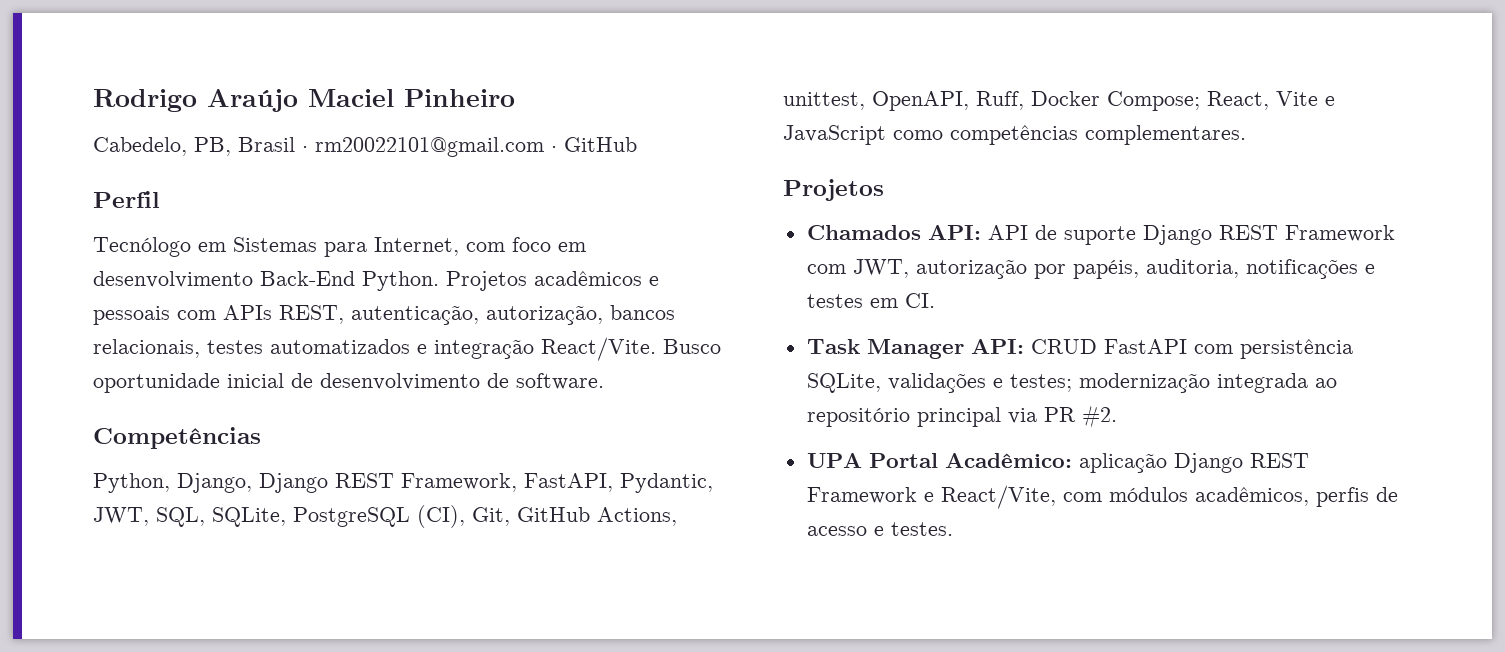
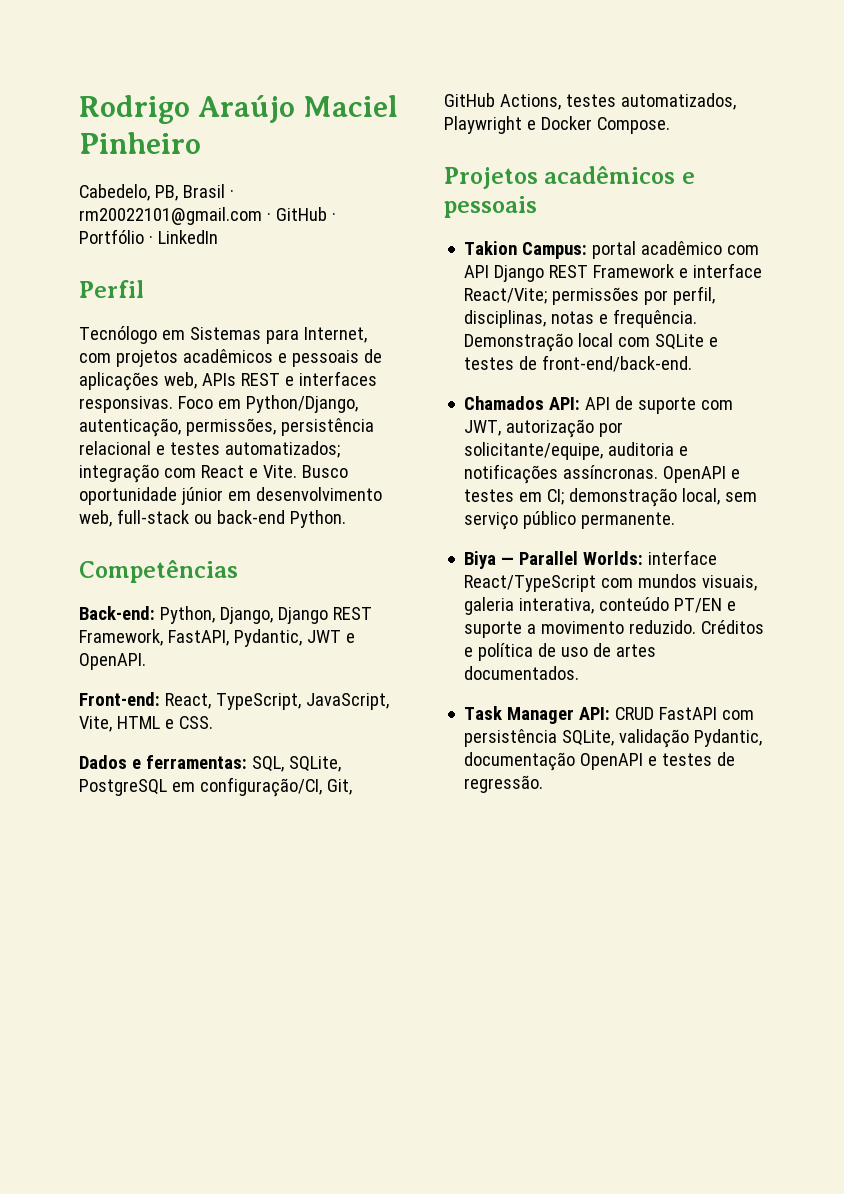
(637, 144) none -> [331,213,336,221] [79,229,218,244] · Portfólio · LinkedIn
[512,237,586,252] [93,271,659,291] [93,305,675,325] [93,337,721,361] [93,373,604,393] foco em desenvolvimento Back-End Python. Projetos acadêmicos e pessoais com APIs REST, autenticação, autorização, bancos relacionais, testes automatizados e integração React/Vite. Busco oportunidade inicial de desenvolvimento de software. -> [115,349,382,367] [79,371,377,391] [79,395,358,413] [79,418,374,437] [79,441,340,458] [79,464,348,483] [79,487,382,505] [79,509,346,528] projetos acadêmicos e pessoais de aplicações web, APIs REST e interfaces responsivas. Foco em Python/Django, autenticação, permissões, persistência relacional e testes automatizados; integração com React e Vite. Busco oportunidade júnior em desenvolvimento web, full-stack ou back-end Python.
(261, 438) none -> [79,606,155,620] Back-end:
[93,507,149,526] JWT, -> [306,630,355,643] [79,653,146,670] [79,692,389,710] [79,716,213,732] [79,755,247,769] JWT e OpenAPI. // Front-end: React, TypeScript, JavaScript, Vite, HTML e CSS. // Dados e ferramentas:
[417,505,465,528] (CI), -> [171,777,322,797] em configuração/CI,
[783,91,1335,111] [783,125,1246,145] [783,179,884,201] unittest, OpenAPI, Ruff, Docker Compose; React, Vite e JavaScript como competências complementares. // Projetos -> [565,93,736,110] [444,116,670,134] [444,166,695,189] [444,196,537,218] [464,241,760,259] [464,263,763,282] [464,286,716,305] [464,309,698,328] [464,333,719,352] [464,355,693,372] testes automatizados, Playwright e Docker Compose. // Projetos acadêmicos e pessoais // Takion Campus: portal acadêmico com API Django REST Framework e interface React/Vite; permissões por perfil, disciplinas, notas e frequência. Demonstração local com SQLite e testes de front-end/back-end.
[1142,225,1395,245] Django REST Framework -> (697, 405) none
[1072,259,1375,279] [806,293,935,308] papéis, auditoria, notificações e testes em CI. -> [464,442,689,460] [464,464,741,484] [464,488,758,507] [464,511,676,530] [464,550,718,569] [464,574,758,592] [464,597,737,615] [464,620,765,638] [464,643,657,661] [464,666,580,680] solicitante/equipe, auditoria e notificações assíncronas. OpenAPI e testes em CI; demonstração local, sem serviço público permanente. // Biya — Parallel Worlds: interface React/TypeScript com mundos visuais, galeria interativa, conteúdo PT/EN e suporte a movimento reduzido. Créditos e política de uso de artes documentados.
[887,373,1337,393] [806,405,1117,428] [806,453,1309,473] [806,485,1398,509] [806,522,953,536] validações e testes; modernização integrada ao repositório principal via PR #2. // UPA Portal Acadêmico: aplicação Django REST Framework e React/Vite, com módulos acadêmicos, perfis de acesso e testes. -> [619,729,763,748] [464,752,736,771] [464,775,544,793] validação Pydantic, documentação OpenAPI e testes de regressão.

